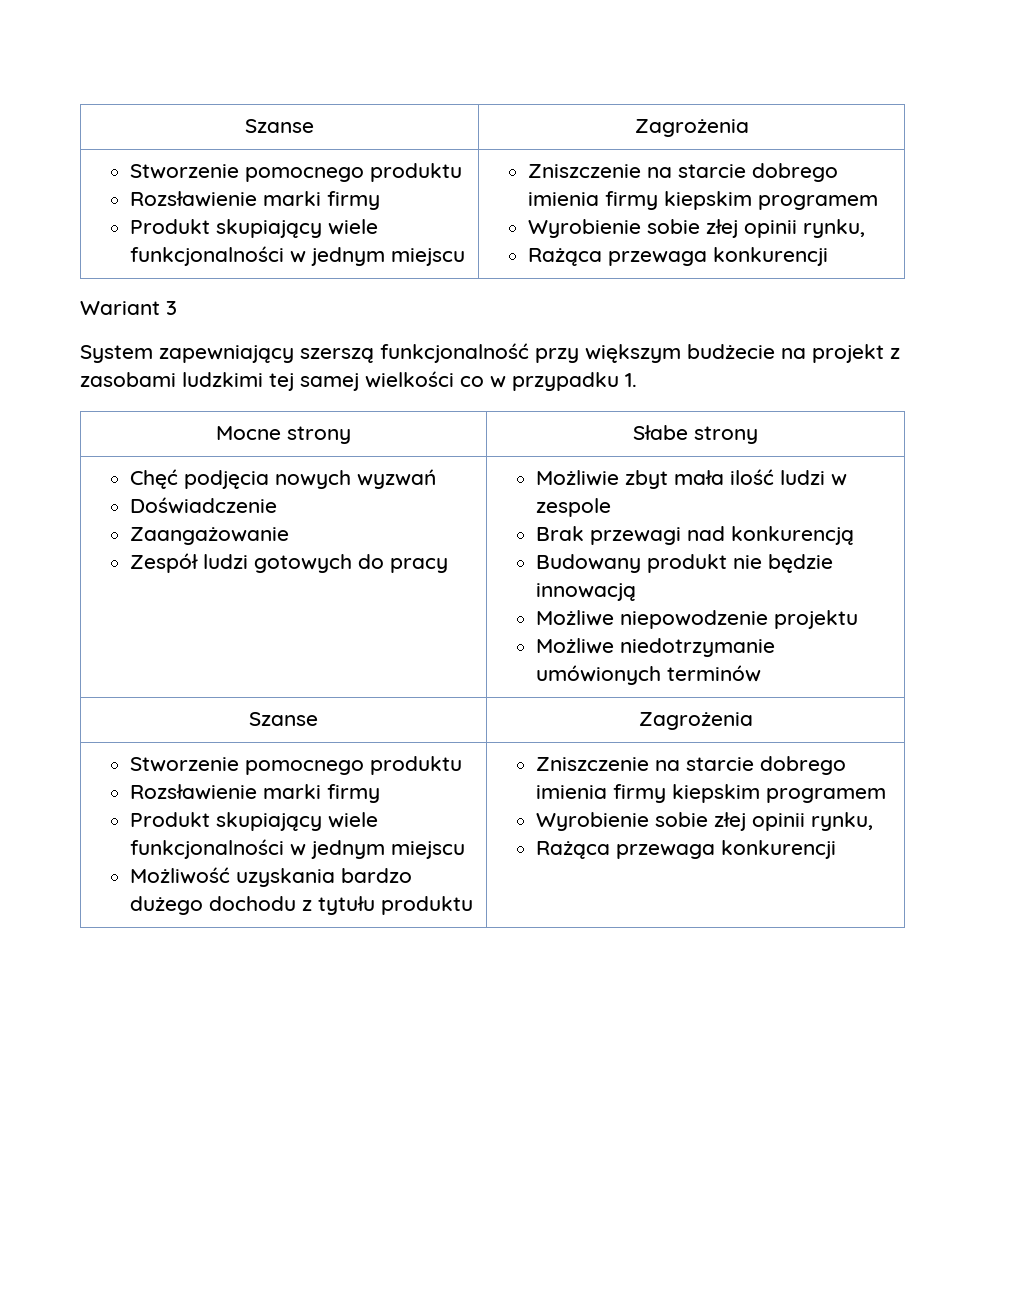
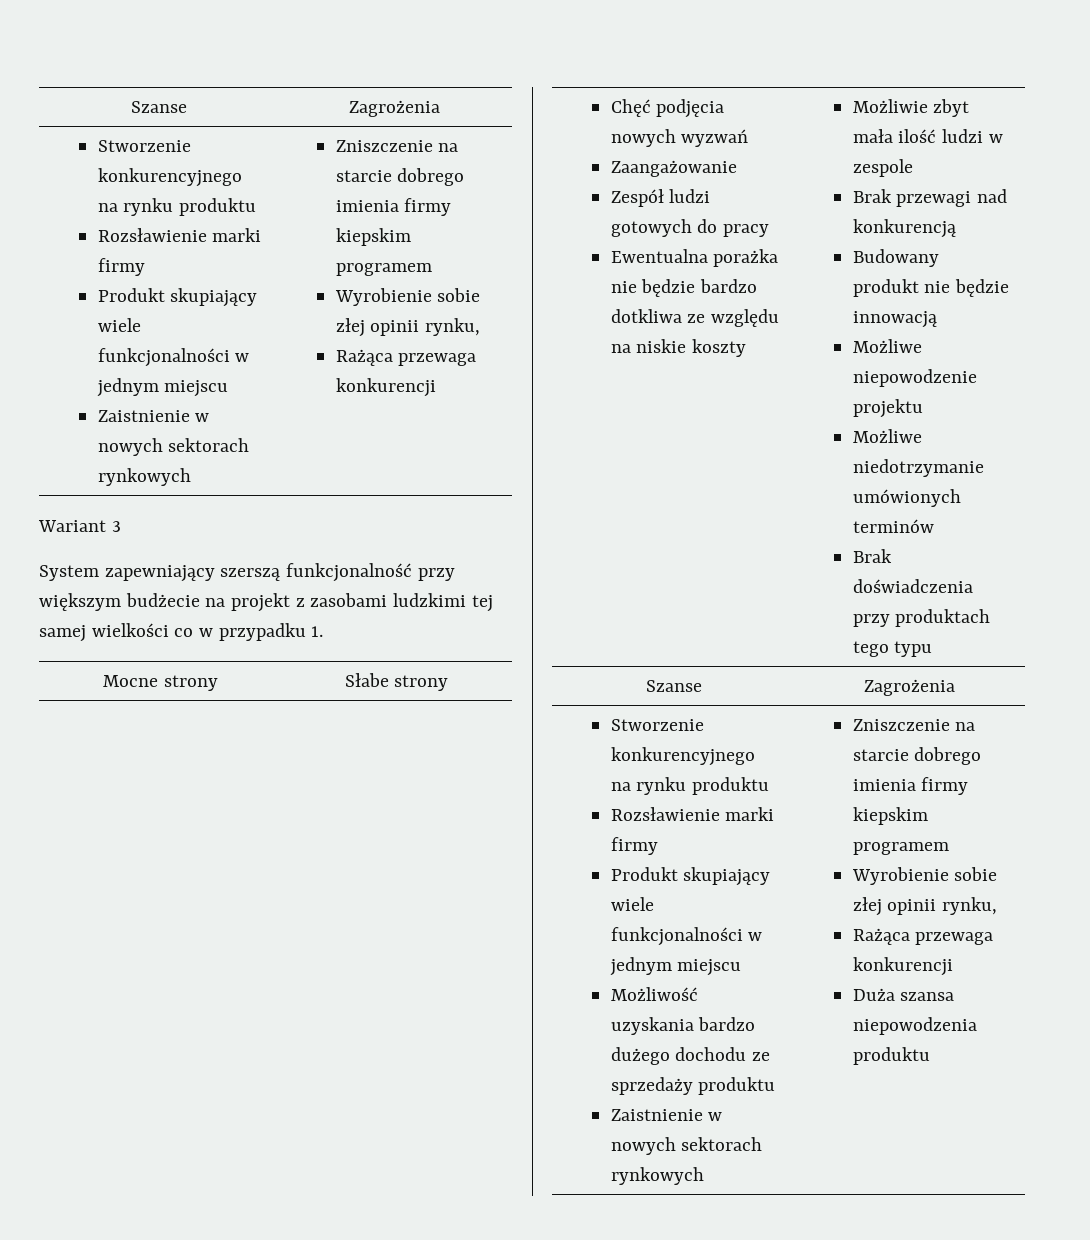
[245,119,314,133] [634,119,749,137] [130,164,365,182] Szanse | Zagrożenia // Stworzenie pomocnego -> [130,101,187,113] [349,100,440,117] [97,140,191,152] [97,168,242,187] [97,198,174,216] Szanse | Zagrożenia // Stworzenie konkurencyjnego na rynku
(466, 257) none -> [97,410,210,422] [97,438,250,456] [97,468,191,486] // Zaistnienie w nowych sektorach rynkowych
[130,497,278,514] // Doświadczenie -> (749, 138) none
(449, 565) none -> [610,249,779,267] [610,279,757,297] [610,309,779,327] [610,339,746,357] // Ewentualna porażka nie będzie bardzo dotkliwa ze względu na niskie koszty
[249,712,318,726] [638,712,753,730] [130,757,365,775] // Szanse | Zagrożenia // Stworzenie pomocnego -> [852,549,892,563] [852,579,973,593] [852,609,991,627] [852,641,933,657] [645,680,702,692] [864,679,955,696] [610,719,704,731] [610,747,755,766] [610,777,687,795] // Brak doświadczenia przy produktach tego typu // Szanse | Zagrożenia // Stworzenie konkurencyjnego na rynku
[302,896,474,915] z tytułu produktu -> [751,1052,770,1061] [610,1077,776,1095] [610,1109,723,1121] [610,1137,763,1155] [610,1167,704,1185] ze sprzedaży produktu // Zaistnienie w nowych sektorach rynkowych
(837, 849) none -> [852,988,955,1001] [852,1017,977,1035] [852,1047,930,1065] // Duża szansa niepowodzenia produktu

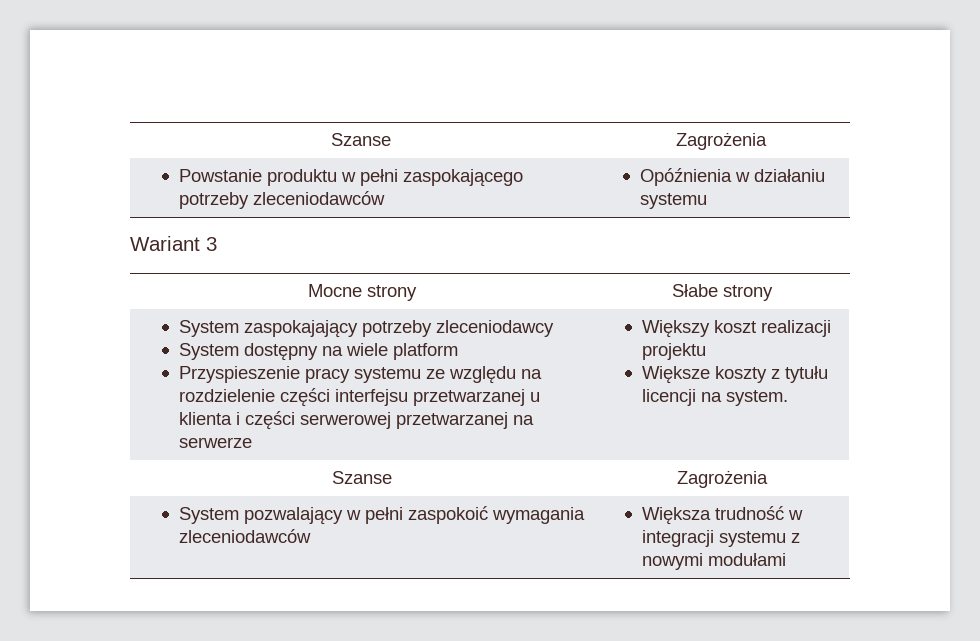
[130,101,187,113] [349,100,440,117] [97,140,191,152] [97,168,242,187] [97,198,256,216] [97,228,262,242] [97,258,145,276] [97,288,258,307] [97,318,141,332] [97,348,250,367] [96,378,229,397] [97,410,210,422] [97,438,250,456] [97,468,191,486] [335,140,459,152] [335,168,465,186] [335,198,452,216] [335,228,411,246] [335,263,432,276] [334,288,481,306] [335,318,480,337] [335,349,477,366] [335,378,436,397] [38,520,121,532] [39,563,455,582] [39,593,493,612] [39,623,324,642] [103,675,218,691] [344,673,449,691] [610,99,725,118] [610,129,749,147] [610,160,737,177] [610,189,711,207] [610,219,769,237] [610,249,779,267] [610,279,757,297] [610,309,779,327] [610,339,746,357] [852,99,970,117] [852,129,1003,143] [852,159,913,177] [852,189,1007,207] [852,219,956,238] [852,249,939,267] [852,279,1009,297] [852,311,937,328] [852,339,922,353] [852,369,977,387] [852,399,923,418] [852,429,922,443] [852,459,984,477] [852,489,961,507] [852,519,934,533] [852,549,892,563] [852,579,973,593] [852,609,991,627] [852,641,933,657] [645,680,702,692] [864,679,955,696] [610,719,704,731] [610,747,755,766] [610,777,769,795] [610,807,775,821] [610,837,658,855] [610,867,771,886] [610,897,654,911] [610,927,763,946] [609,957,742,976] [610,987,698,1001] [610,1017,756,1035] [610,1047,770,1065] [610,1077,776,1095] [610,1109,723,1121] [610,1137,763,1155] [610,1167,704,1185] [852,719,976,731] [852,747,982,765] [852,777,969,795] [852,807,928,825] [852,842,949,855] [851,867,998,885] [852,897,997,916] [852,928,994,945] [852,957,953,976] [852,988,955,1001] [852,1017,977,1035] [852,1047,930,1065] Szanse | Zagrożenia // Stworzenie konkurencyjnego na rynku produktu // Rozsławienie marki firmy // Produkt skupiający wiele funkcjonalności w jednym miejscu // Zaistnienie w nowych sektorach rynkowych | Zniszczenie na starcie dobrego imienia firmy kiepskim programem // Wyrobienie sobie złej opinii rynku, // Rażąca przewaga konkurencji // Wariant 3 // System zapewniający szerszą funkcjonalność przy większym budżecie na projekt z zasobami ludzkimi tej samej wielkości co w przypadku 1. // Mocne strony | Słabe strony // Chęć podjęcia nowych wyzwań // Zaangażowanie // Zespół ludzi gotowych do pracy // Ewentualna porażka nie będzie bardzo dotkliwa ze względu na niskie koszty | Możliwie zbyt mała ilość ludzi w zespole // Brak przewagi nad konkurencją // Budowany produkt nie będzie innowacją // Możliwe niepowodzenie projektu // Możliwe niedotrzymanie umówionych terminów // Brak doświadczenia przy produktach tego typu // Szanse | Zagrożenia // Stworzenie konkurencyjnego na rynku produktu // Rozsławienie marki firmy // Produkt skupiający wiele funkcjonalności w jednym miejscu // Możliwość uzyskania bardzo dużego dochodu ze sprzedaży produktu // Zaistnienie w nowych sektorach rynkowych | Zniszczenie na starcie dobrego imienia firmy kiepskim programem // Wyrobienie sobie złej opinii rynku, // Rażąca przewaga konkurencji // Duża szansa niepowodzenia produktu -> [331,133,391,146] [675,132,767,150] [178,169,523,187] [178,191,385,209] [639,168,825,186] [639,193,707,209] [130,236,217,251] [308,284,417,301] [671,284,773,301] [178,320,554,338] [178,343,458,361] [178,366,542,384] [178,388,540,407] [178,411,534,430] [178,437,252,448] [641,320,831,338] [641,343,706,360] [641,366,828,384] [641,389,788,406] [332,471,392,484] [676,470,768,488] [178,506,585,525] [178,529,311,543] [641,506,803,525] [641,530,800,547] [641,553,786,570] Szanse | Zagrożenia // Powstanie produktu w pełni zaspokającego potrzeby zleceniodawców | Opóźnienia w działaniu systemu // Wariant 3 // Mocne strony | Słabe strony // System zaspokajający potrzeby zleceniodawcy // System dostępny na wiele platform // Przyspieszenie pracy systemu ze względu na rozdzielenie części interfejsu przetwarzanej u klienta i części serwerowej przetwarzanej na serwerze | Większy koszt realizacji projektu // Większe koszty z tytułu licencji na system. // Szanse | Zagrożenia // System pozwalający w pełni zaspokoić wymagania zleceniodawców | Większa trudność w integracji systemu z nowymi modułami

